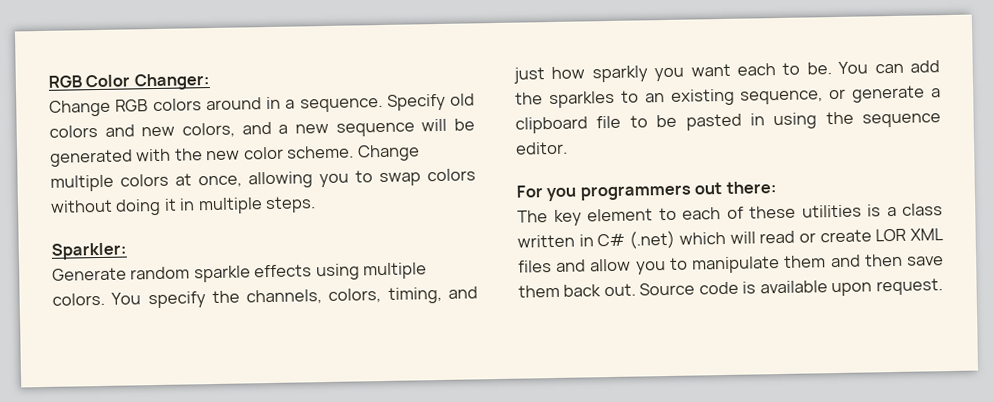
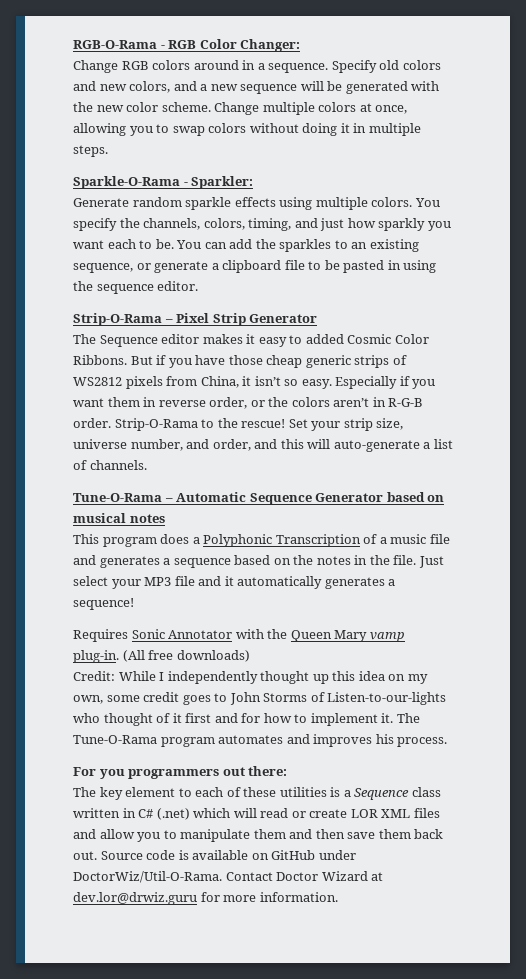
(48, 81) none -> [73,40,165,49] RGB-O-Rama -
(317, 205) none -> [73,176,188,189] Sparkle-O-Rama -
(568, 148) none -> [73,313,318,326] [73,334,429,347] [73,355,407,368] [73,376,436,389] [73,397,424,409] [73,418,404,431] [73,439,453,452] [73,460,147,470] [73,492,445,505] [73,513,165,523] [73,534,450,547] [73,555,444,568] [73,576,396,589] [73,598,134,610] [73,629,405,642] [73,650,250,663] [73,671,428,684] [73,692,447,705] [73,713,420,726] [73,734,448,747] // Strip-O-Rama – Pixel Strip Generator // The Sequence editor makes it easy to added Cosmic Color Ribbons. But if you have those cheap generic strips of WS2812 pixels from China, it isn’t so easy. Especially if you want them in reverse order, or the colors aren’t in R-G-B order. Strip-O-Rama to the rescue! Set your strip size, universe number, and order, and this will auto-generate a list of channels. // Tune-O-Rama – Automatic Sequence Generator based on musical notes // This program does a Polyphonic Transcription of a music file and generates a sequence based on the notes in the file. Just select your MP3 file and it automatically generates a sequence! // Requires Sonic Annotator with the Queen Mary vamp plug-in. (All free downloads) // Credit: While I independently thought up this idea on my own, some credit goes to John Storms of Listen-to-our-lights who thought of it first and for how to implement it. The Tune-O-Rama program automates and improves his process.
(897, 211) none -> [354,788,410,800] Sequence
[831,278,943,297] upon request. -> [251,850,356,860] [73,871,384,883] [73,892,338,905] on GitHub under DoctorWiz/Util-O-Rama. Contact Doctor Wizard at dev.lor@drwiz.guru for more information.

